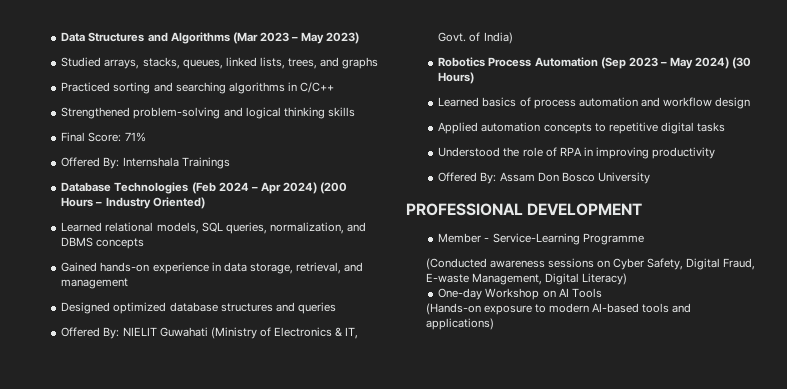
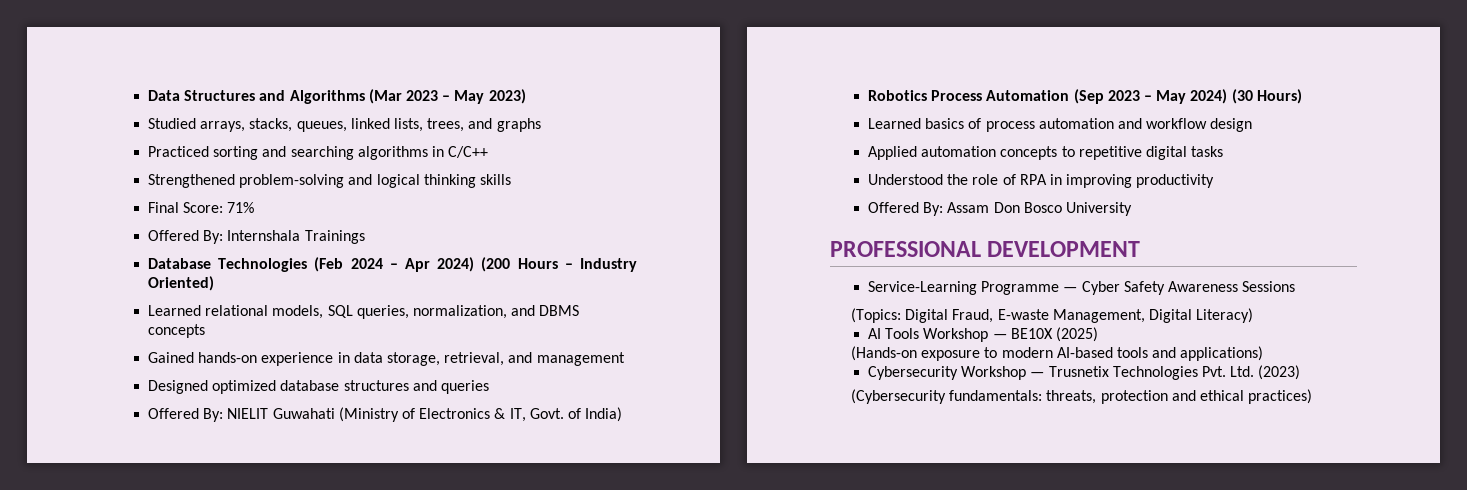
[438,233,490,243] Member - -> (1141, 249) none
[425,258,684,270] // (Conducted awareness sessions on Cyber Safety, -> [1063,281,1296,295] [850,308,901,323] — Cyber Safety Awareness Sessions // (Topics:
[438,288,556,300] One-day Workshop on -> (1254, 315) none
(602, 293) none -> [923,327,1098,342] Workshop — BE10X (2025)
(494, 324) none -> [868,365,1301,380] [850,389,1313,404] // Cybersecurity Workshop — Trusnetix Technologies Pvt. Ltd. (2023) // (Cybersecurity fundamentals: threats, protection and ethical practices)

